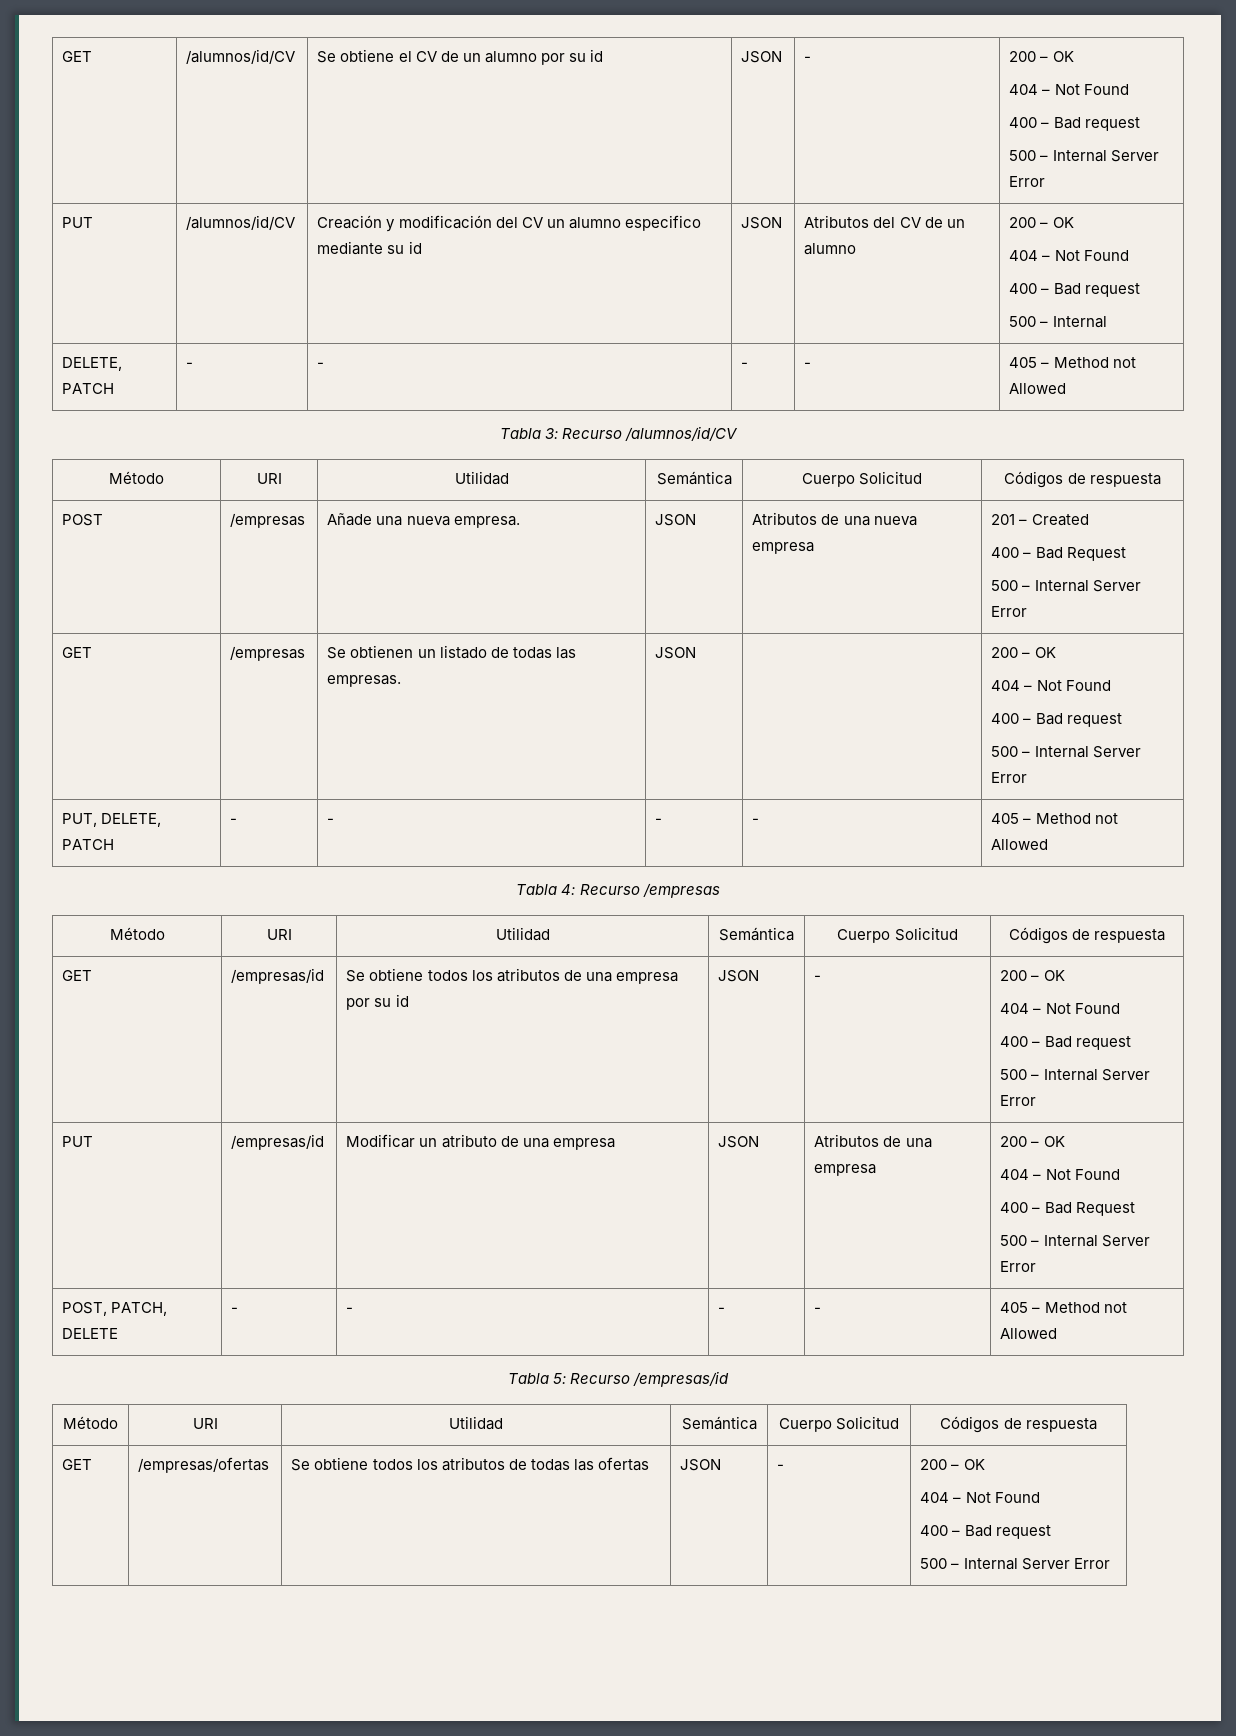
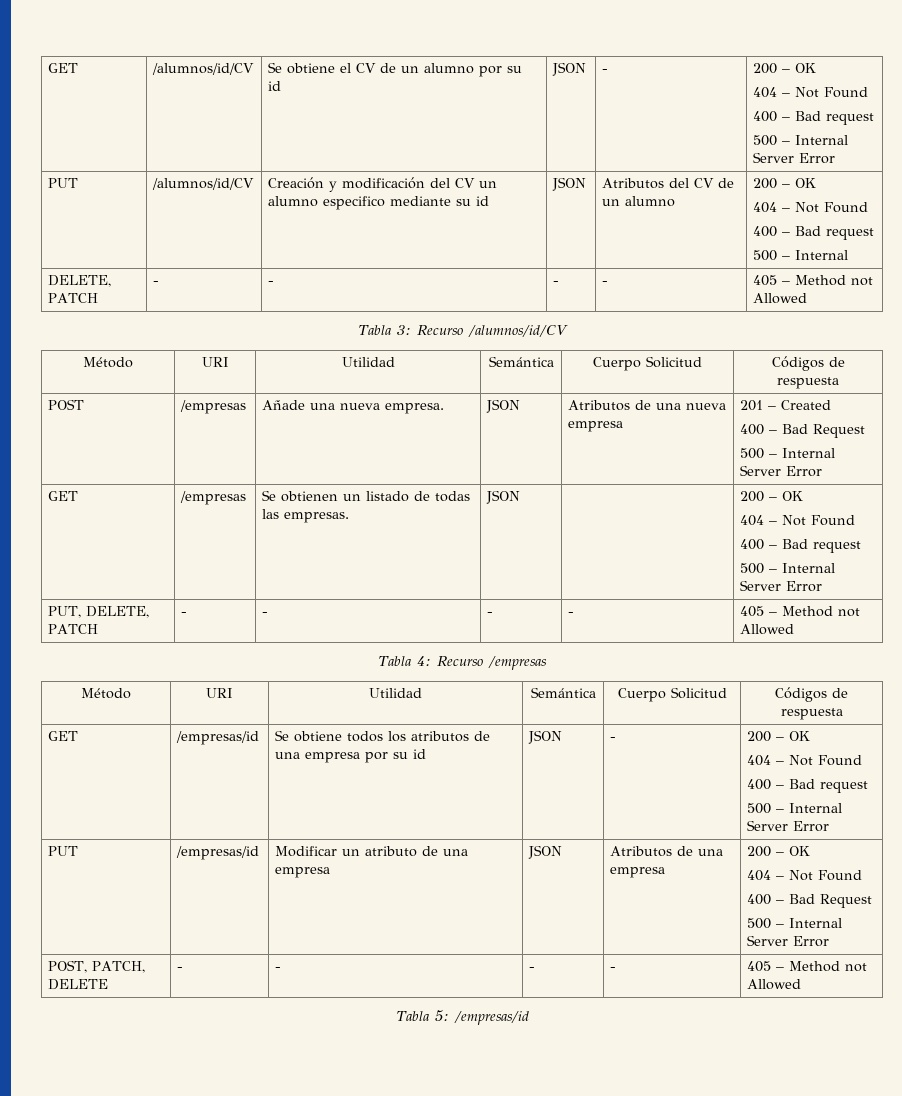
[570,1371,730,1387] [63,1416,118,1429] [192,1418,218,1429] [449,1416,503,1430] [681,1416,757,1430] [778,1416,900,1432] [940,1416,1097,1433] [62,1459,93,1470] [138,1457,270,1473] [291,1457,649,1471] [680,1459,722,1471] [777,1464,785,1470] [920,1459,985,1470] [920,1492,1040,1503] [920,1525,1051,1539] [920,1558,1110,1570] Recurso /empresas/id // Método | URI | Utilidad | Semántica | Cuerpo Solicitud | Códigos de respuesta // GET | /empresas/ofertas | Se obtiene todos los atributos de todas las ofertas | JSON | - | 200 – OK // 404 – Not Found // 400 – Bad request // 500 – Internal Server Error -> [453,1011,529,1025] /empresas/id

